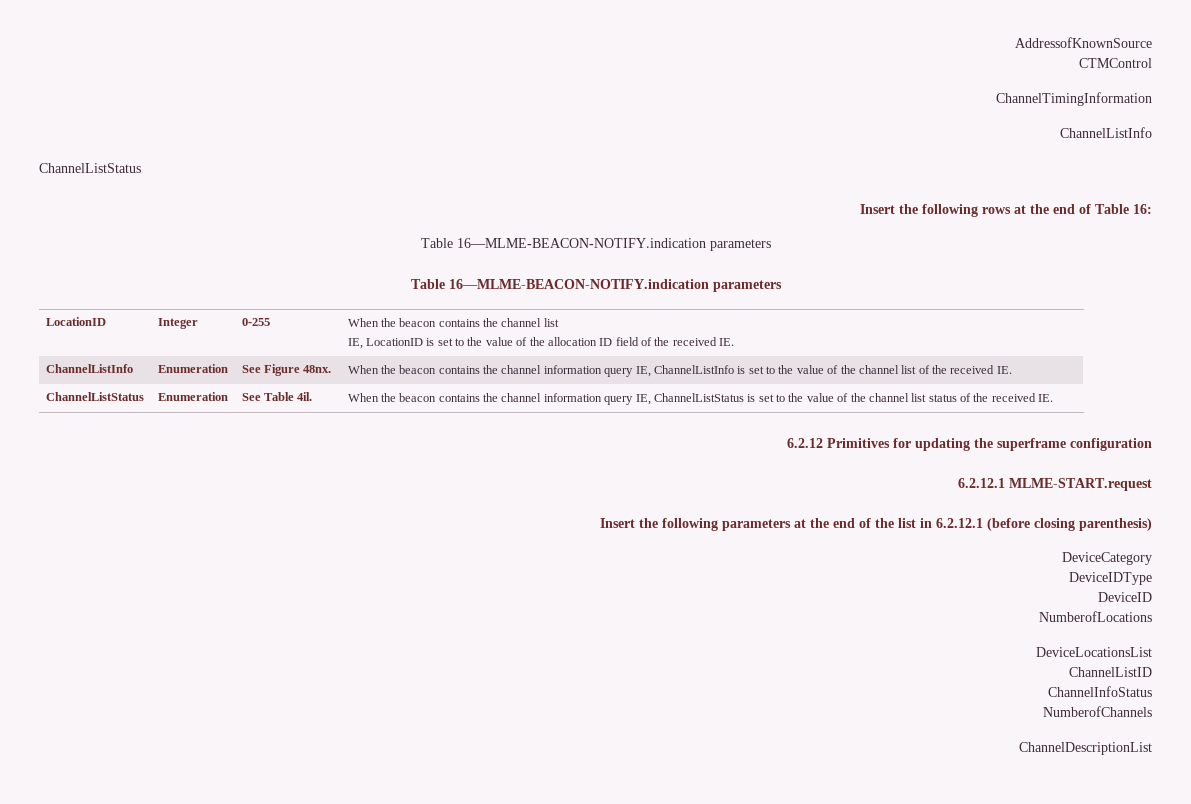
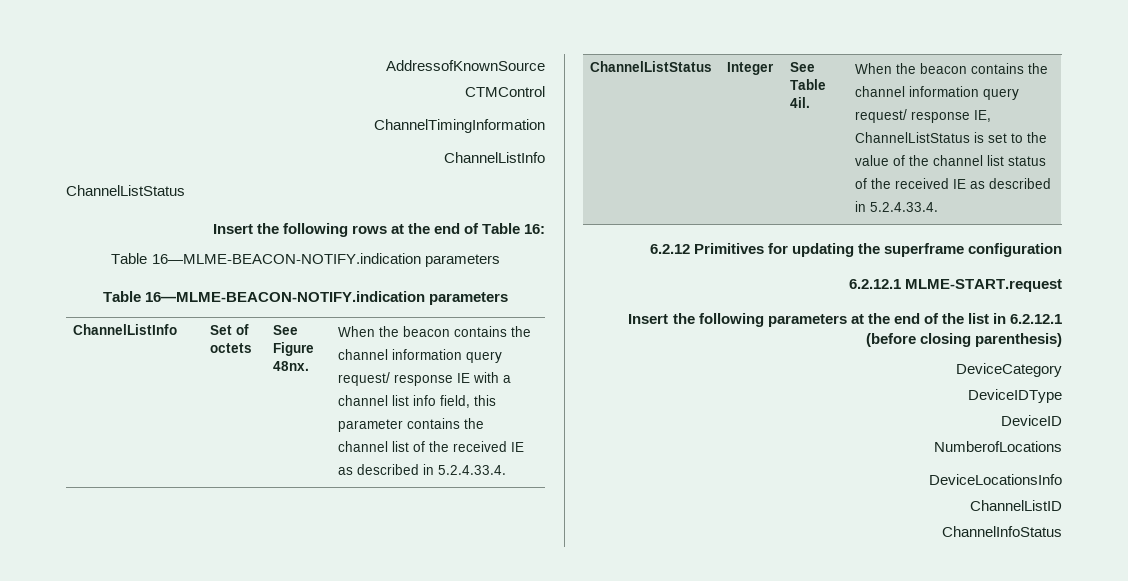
[45,317,106,326] [157,318,198,329] [241,318,270,326] [347,318,559,327] [347,337,735,349] [45,364,133,373] [157,364,228,373] LocationID | Integer | 0-255 | When the beacon contains the channel list // IE, LocationID is set to the value of the allocation ID field of the received IE. // ChannelListInfo | Enumeration -> [73,324,178,335] [210,324,250,335] [210,343,253,353] ChannelListInfo | Set of octets
[635,365,839,377] IE, ChannelListInfo is set to the value of -> [338,372,512,386] [338,395,497,408] [338,418,461,432] request/ response IE with a channel list info field, this parameter contains
[996,366,1012,374] IE. -> [511,442,525,452] [338,464,507,475] IE as described in 5.2.4.33.4.
[157,392,228,401] Enumeration -> [727,62,775,75] Integer
(634, 400) none -> [855,109,971,123] request/ response
[1038,394,1054,402] IE. -> [953,178,1052,189] [855,201,939,212] IE as described in 5.2.4.33.4.
[1036,647,1152,657] DeviceLocationsList -> [929,474,1062,485] DeviceLocationsInfo
[1043,706,1152,717] [1019,742,1152,755] // NumberofChannels // ChannelDescriptionList -> (1062, 531) none

